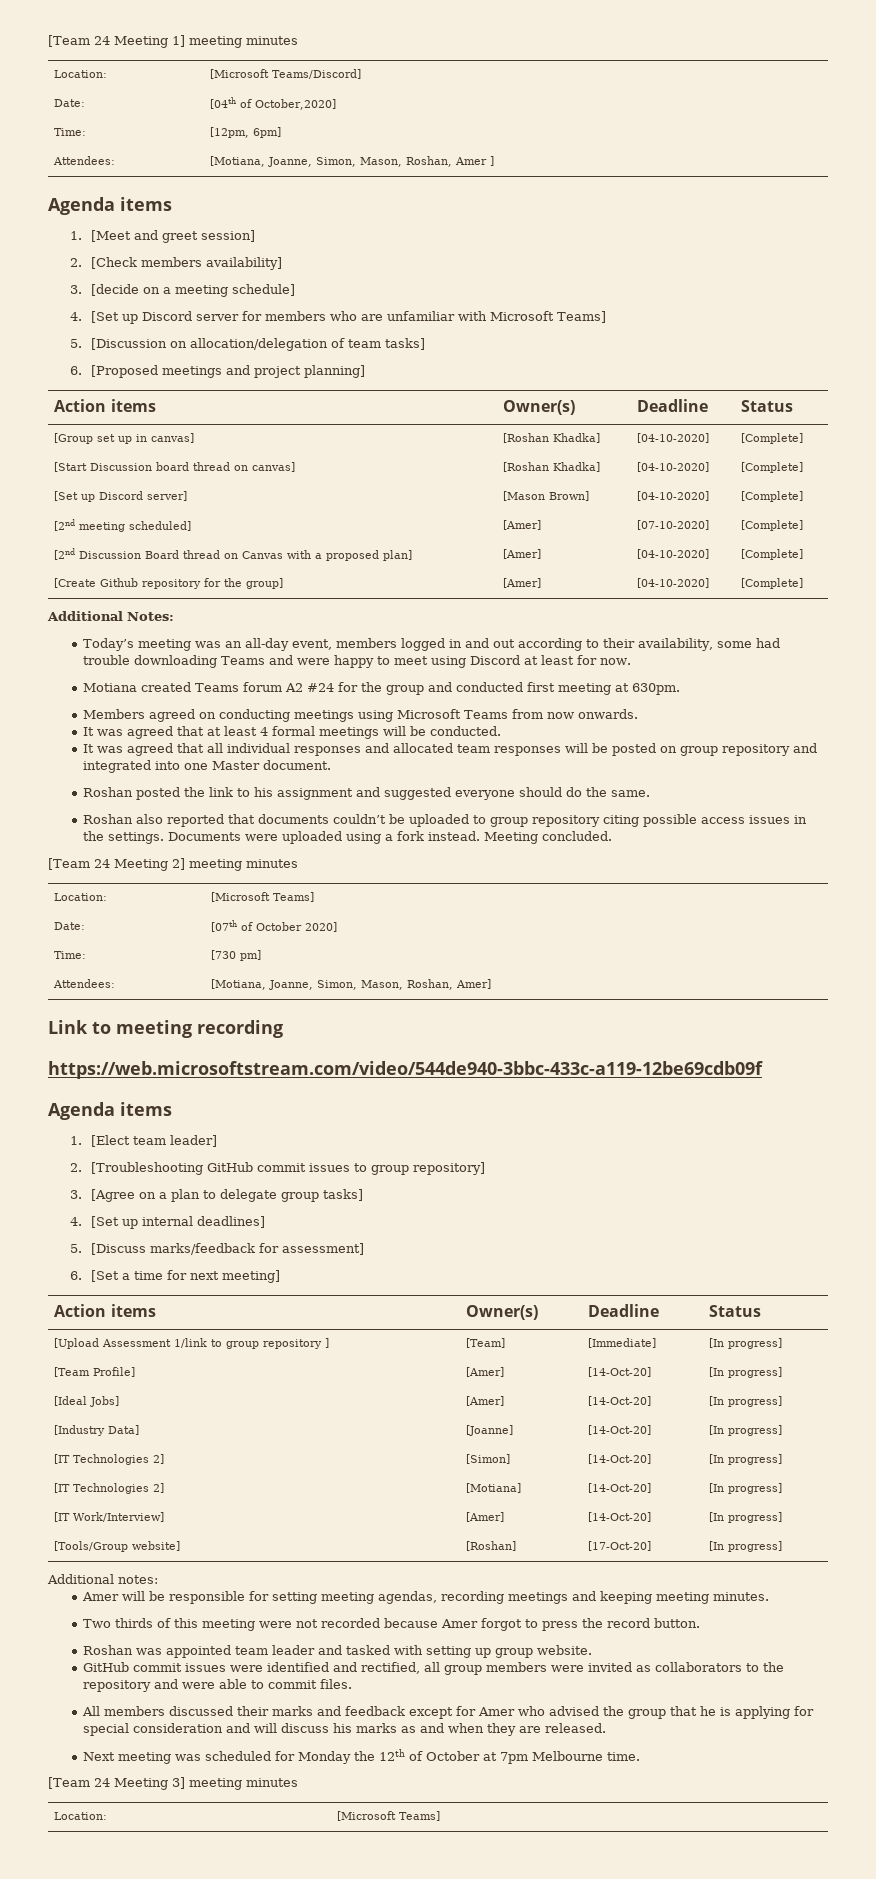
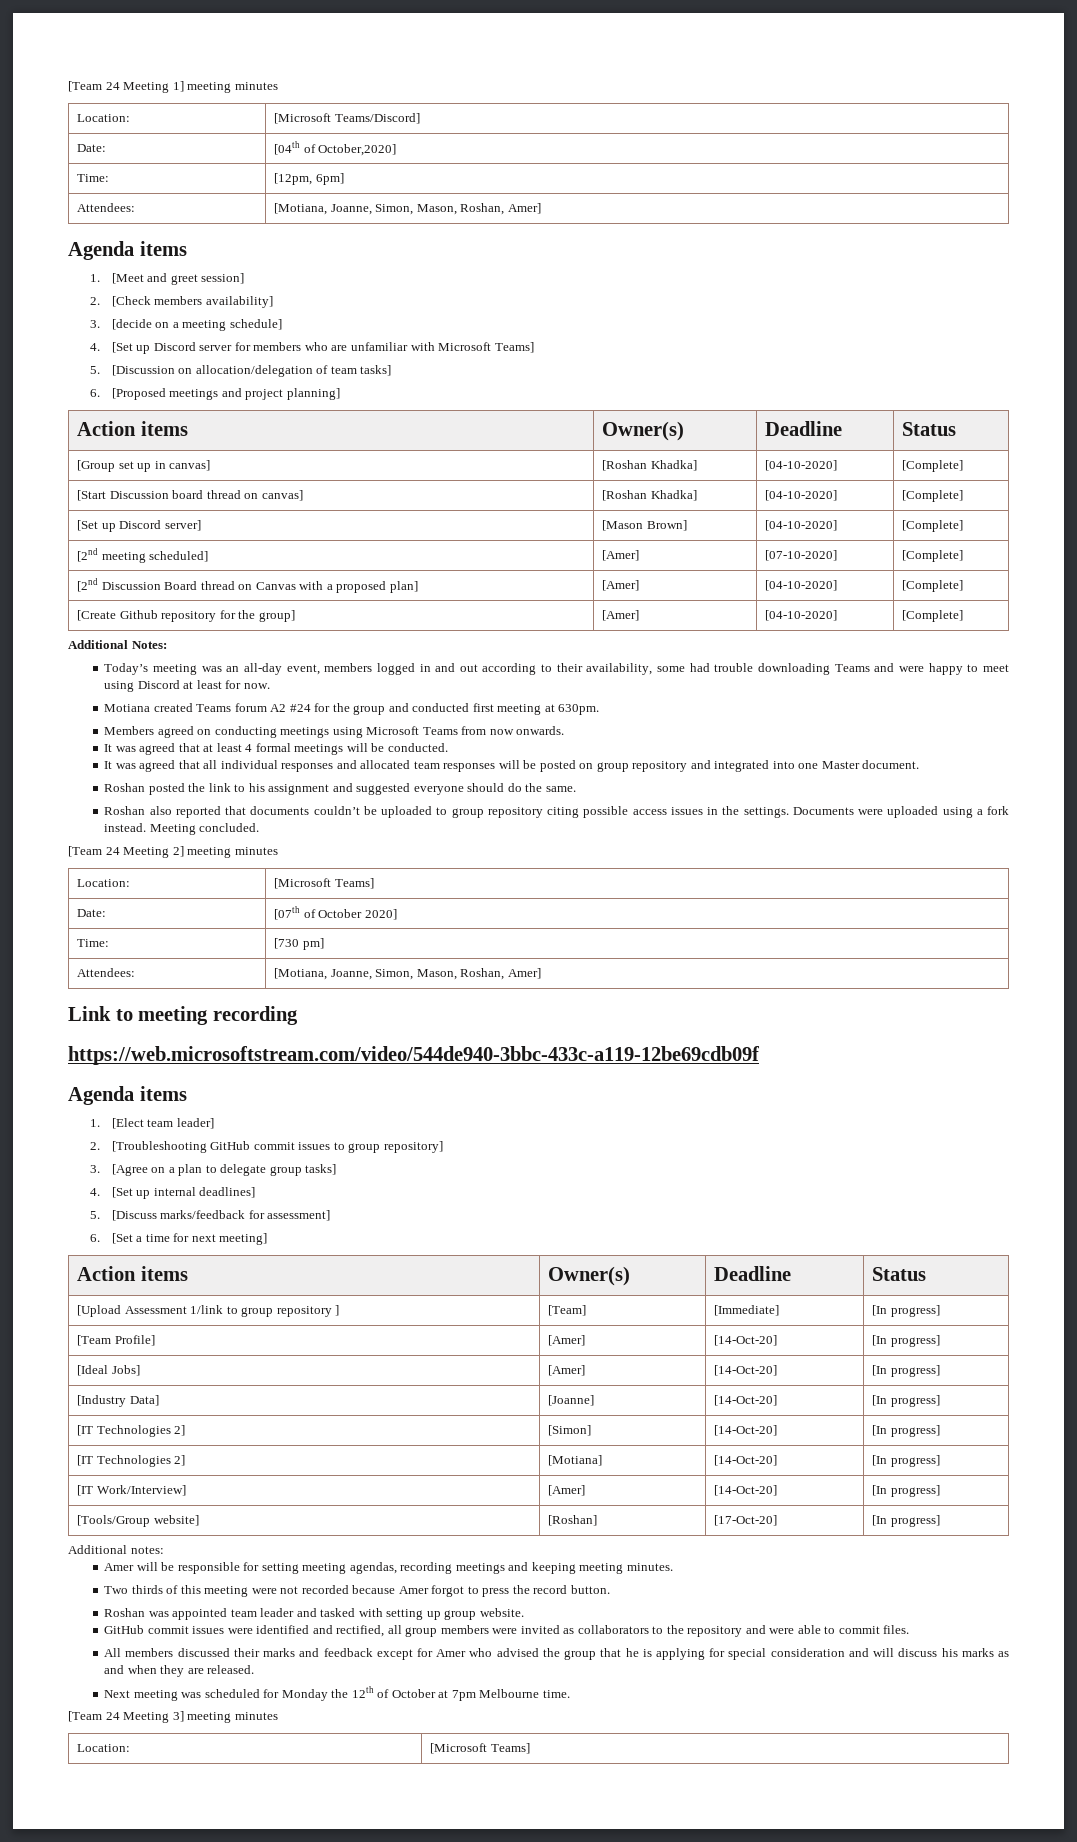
[455,156,495,166] Amer ] -> [507,203,541,214] Amer]

